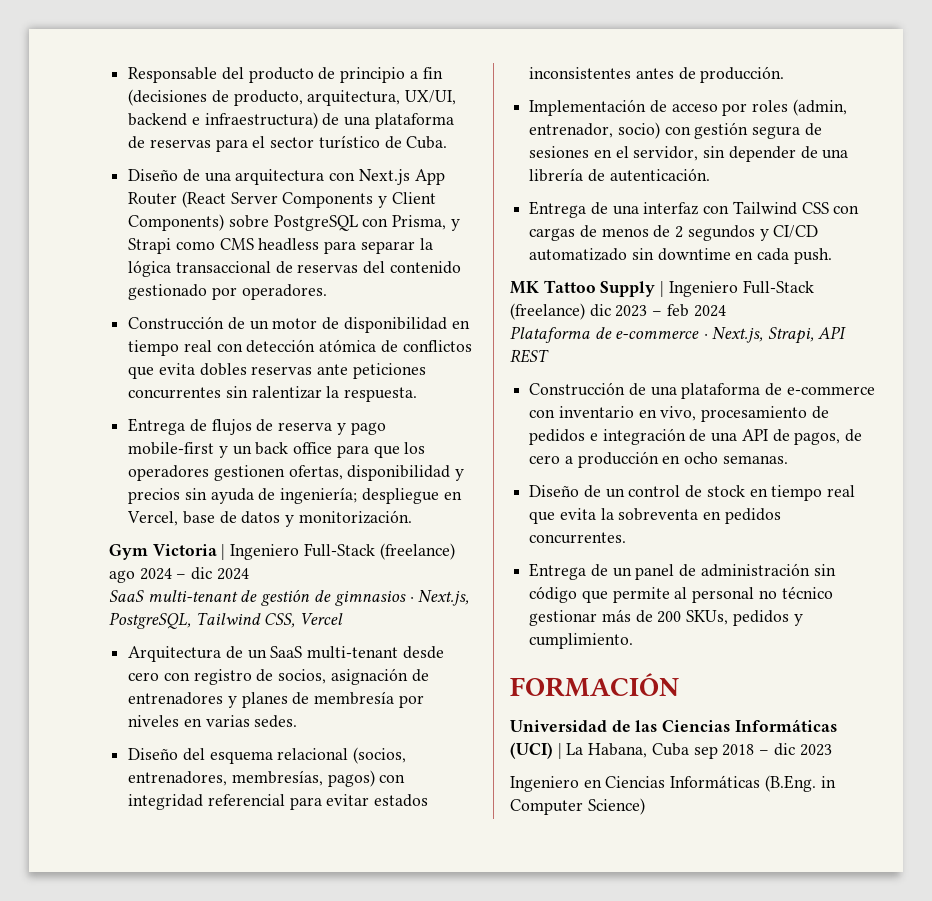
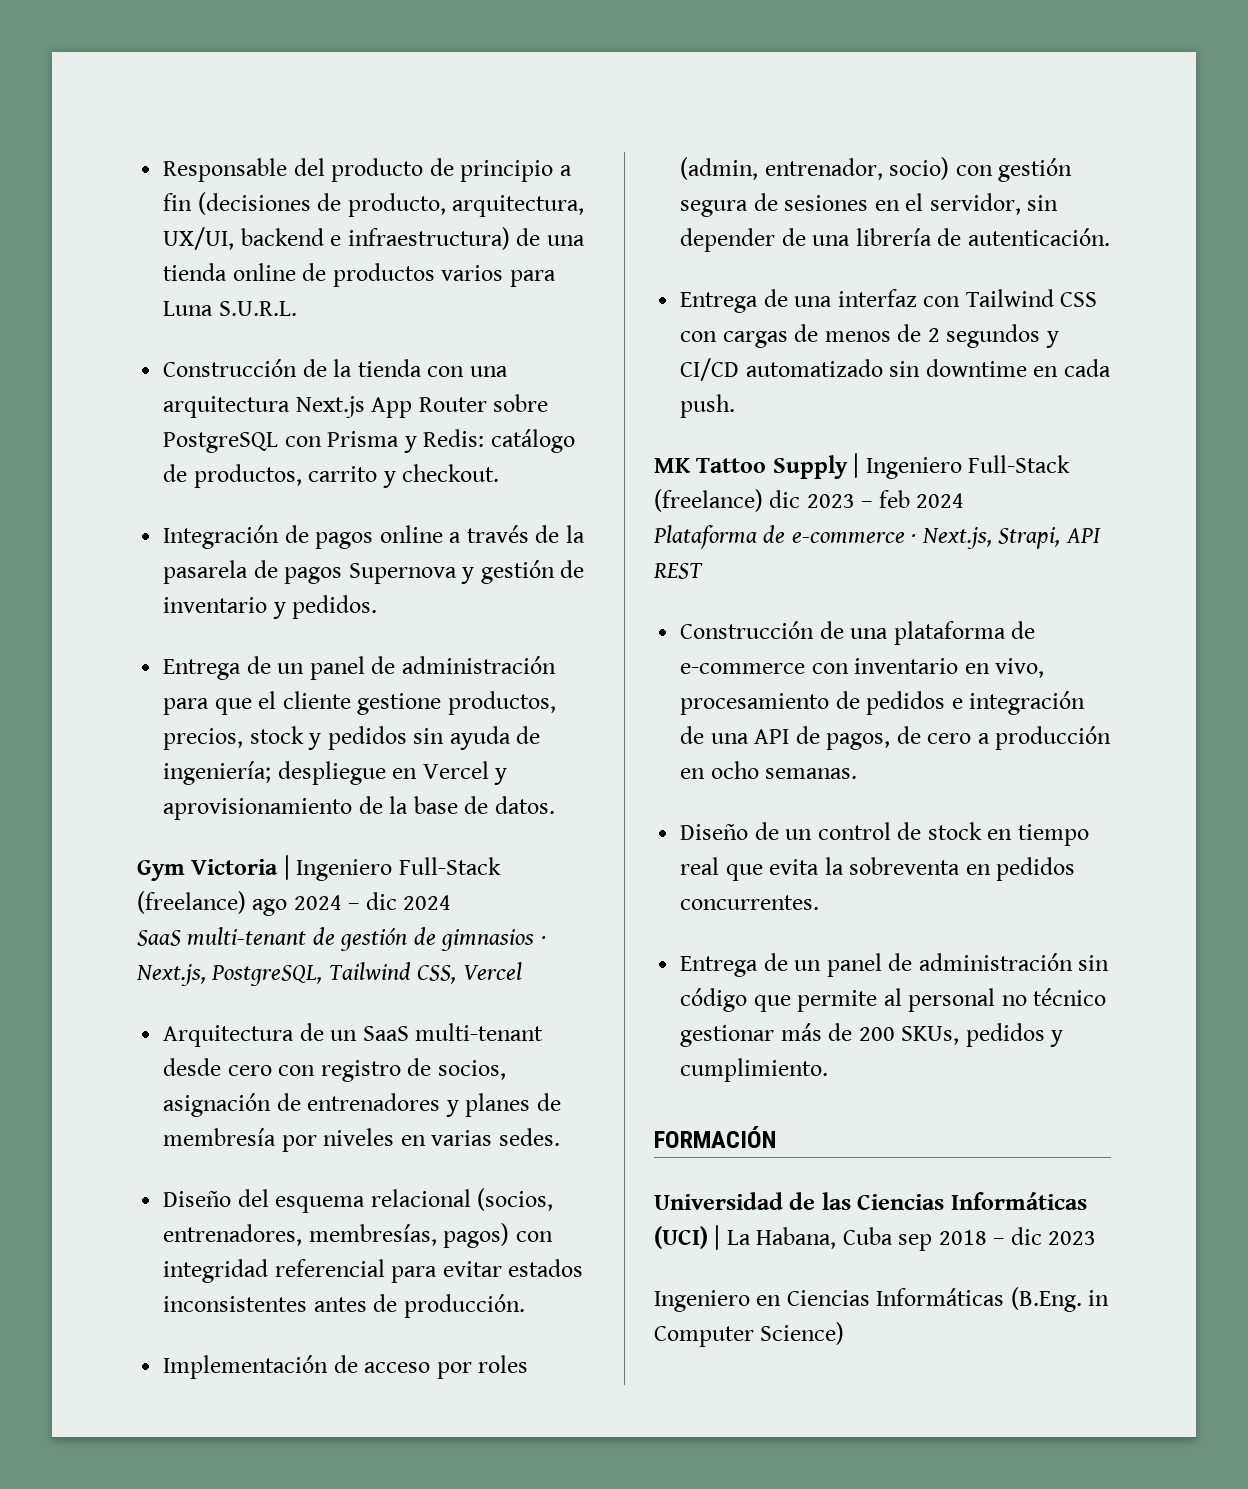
[374,113,454,129] [128,135,448,152] [128,169,200,182] plataforma de reservas para el sector turístico de Cuba. // Diseño de -> [163,263,556,287] [163,301,297,316] [163,359,465,377] tienda online de productos varios para Luna S.U.R.L. // Construcción de la tienda con
[329,172,356,181] con -> (291, 407) none
[181,191,436,208] [128,214,460,231] [128,238,433,254] [128,260,461,277] [128,284,327,300] [128,316,470,333] [128,339,472,356] [128,363,426,379] [128,386,418,402] [128,418,386,435] [128,442,426,458] [128,465,465,481] [128,488,181,504] (React Server Components y Client Components) sobre PostgreSQL con Prisma, y Strapi como CMS headless para separar la lógica transaccional de reservas del contenido gestionado por operadores. // Construcción de un motor de disponibilidad en tiempo real con detección atómica de conflictos que evita dobles reservas ante peticiones concurrentes sin ralentizar la respuesta. // Entrega de flujos de reserva y pago mobile-first y un back office para que los operadores gestionen ofertas, disponibilidad y precios -> [493,394,549,412] [163,429,575,453] [163,464,500,488] [163,525,585,549] [163,560,585,584] [163,595,378,619] [163,656,556,680] [163,691,556,715] [163,726,407,750] sobre PostgreSQL con Prisma y Redis: catálogo de productos, carrito y checkout. // Integración de pagos online a través de la pasarela de pagos Supernova y gestión de inventario y pedidos. // Entrega de un panel de administración para que el cliente gestione productos, precios, stock y pedidos
[127,510,412,527] Vercel, base de datos y monitorización. -> [422,761,508,785] [163,796,555,820] Vercel y aprovisionamiento de la base de datos.

